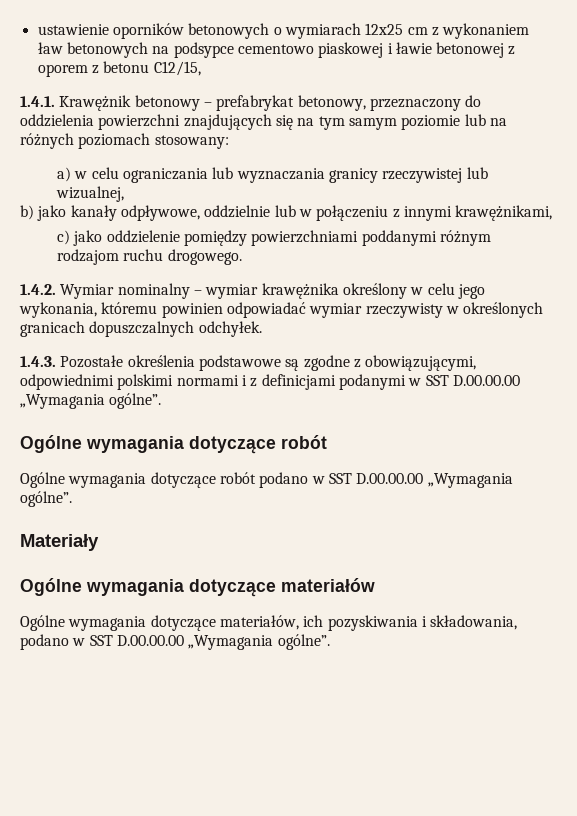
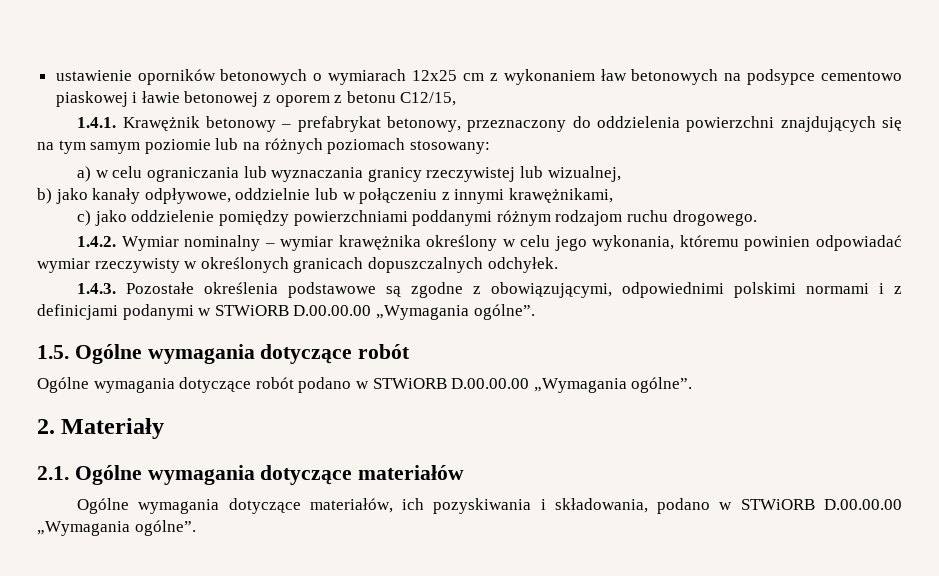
[425,375,520,386] [20,393,162,409] SST D.00.00.00 „Wymagania ogólne”. // -> [214,304,535,320] [37,345,69,359] STWiORB D.00.00.00 „Wymagania ogólne”. // 1.5.
[328,473,513,488] [20,491,72,507] SST D.00.00.00 „Wymagania ogólne”. // -> [372,377,693,393] [37,419,55,434] STWiORB D.00.00.00 „Wymagania ogólne”. // 2.
(99, 542) none -> [37,466,69,480] 2.1.
[89,635,113,646] SST -> [740,499,815,510] STWiORB

